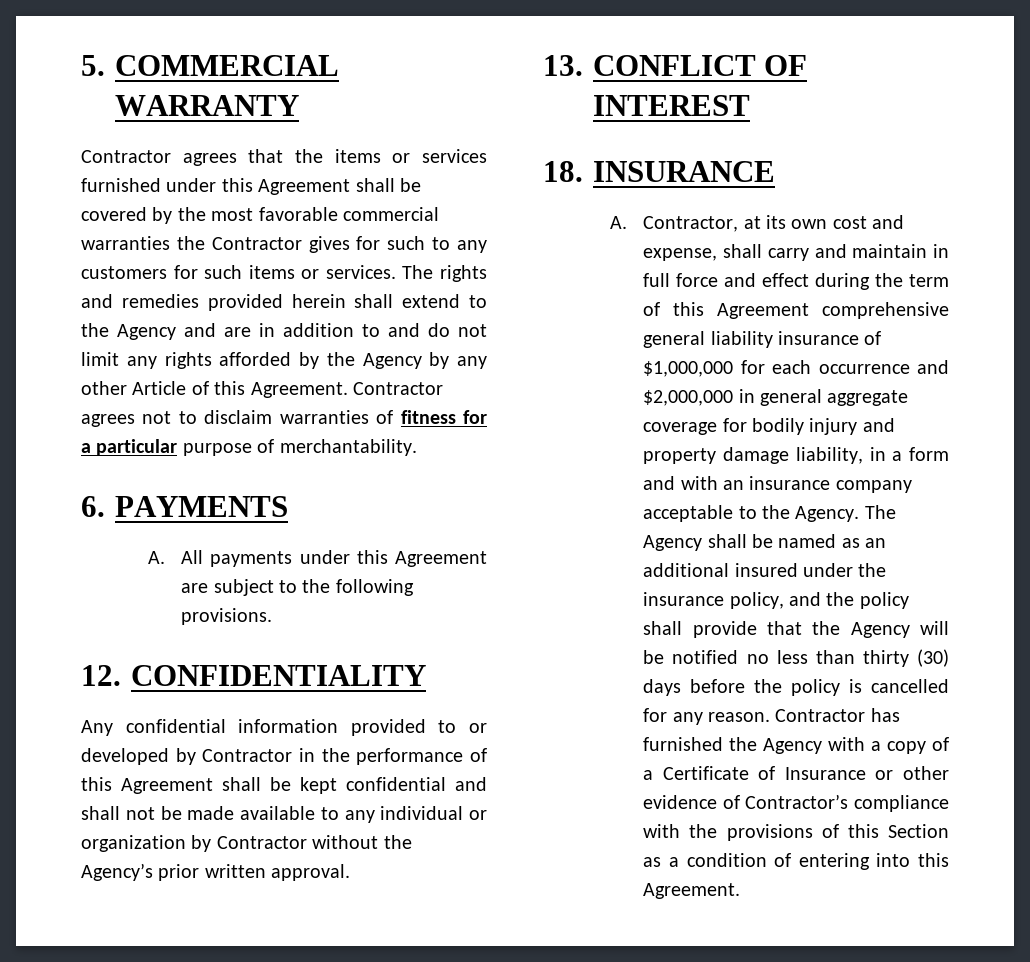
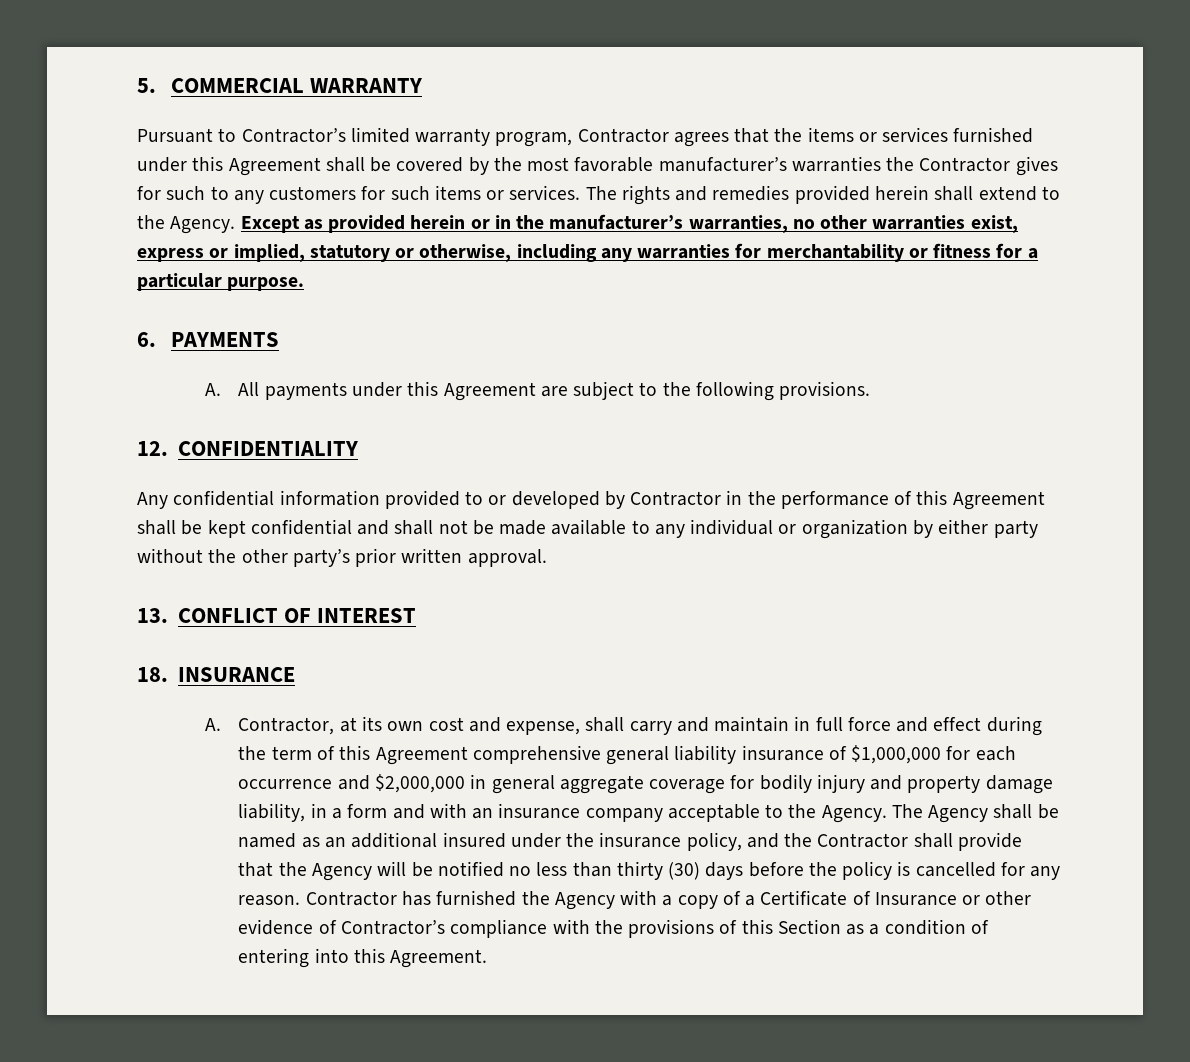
(299, 105) none -> [137,127,573,147] Pursuant to Contractor’s limited warranty program,
[343,207,439,221] commercial -> [658,157,787,172] manufacturer’s
[117,323,487,340] [81,352,487,369] [81,381,443,398] [81,410,394,427] Agency and are in addition to and do not limit any rights afforded by the Agency by any other Article of this Agreement. Contractor agrees not to disclaim warranties of -> [170,214,1018,234] [137,243,928,262] Agency. Except as provided herein or in the manufacturer’s warranties, no other warranties exist, express or implied, statutory or otherwise, including any warranties for merchantability or
[182,439,417,456] purpose of merchantability. -> [227,277,305,291] purpose.
[216,835,412,849] [81,863,153,881] Contractor without the Agency’s -> [938,519,1038,538] [137,548,350,567] either party without the other party’s
[859,592,909,609] policy -> [817,833,909,848] Contractor

